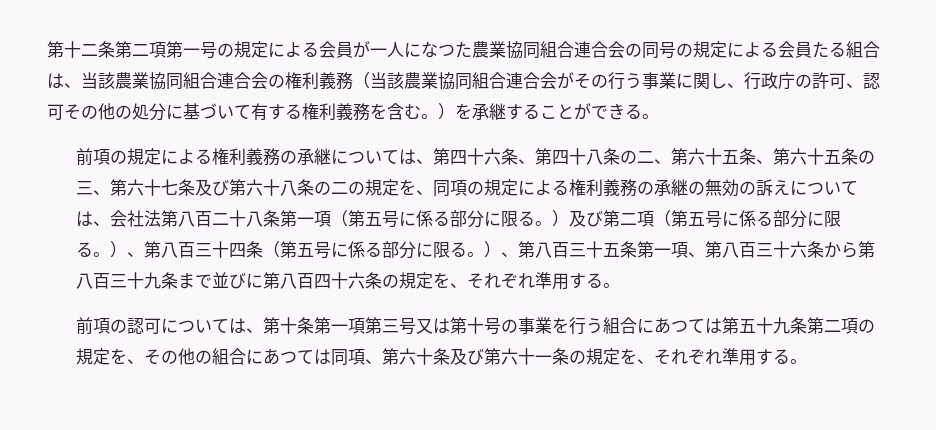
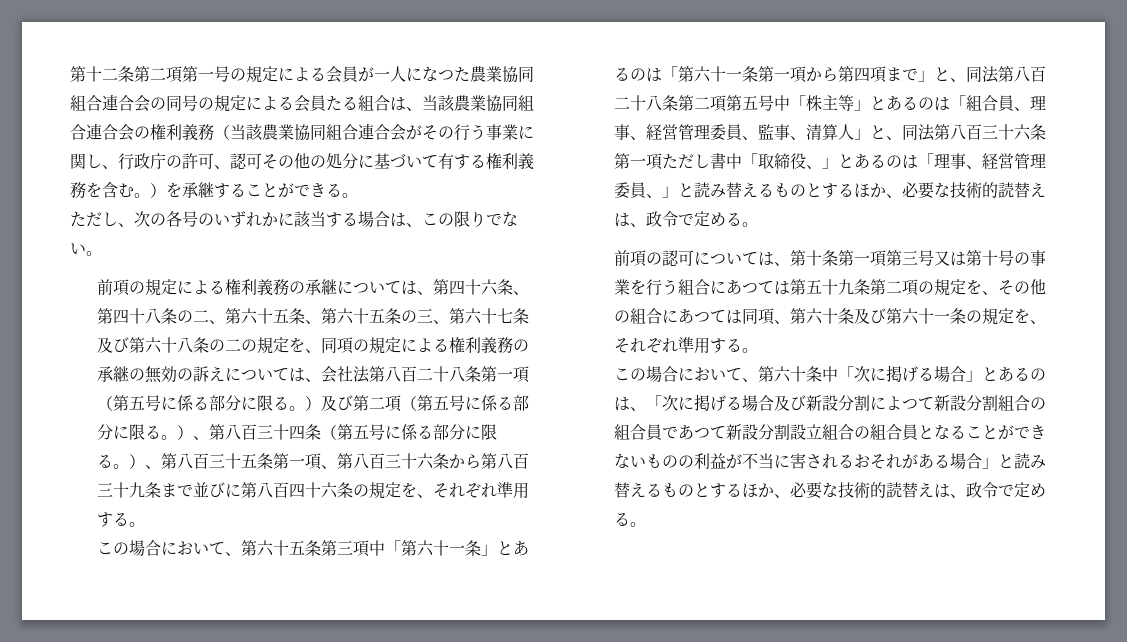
(659, 116) none -> [70,211,518,228] [70,242,102,256] // ただし、次の各号のいずれかに該当する場合は、この限りでない。
(620, 285) none -> [97,540,530,557] [614,66,1047,83] [614,95,1047,112] [614,124,1047,141] [614,153,1047,170] [614,182,1047,199] [614,211,759,227] // この場合において、第六十五条第三項中「第六十一条」とあるのは「第六十一条第一項から第四項まで」と、同法第八百二十八条第二項第五号中「株主等」とあるのは「組合員、理事、経営管理委員、監事、清算人」と、同法第八百三十六条第一項ただし書中「取締役、」とあるのは「理事、経営管理委員、」と読み替えるものとするほか、必要な技術的読替えは、政令で定める。
(807, 361) none -> [614,365,1047,382] [614,394,1047,411] [614,424,1047,440] [614,453,1047,470] [614,482,1047,499] [614,512,647,527] // この場合において、第六十条中「次に掲げる場合」とあるのは、「次に掲げる場合及び新設分割によつて新設分割組合の組合員であつて新設分割設立組合の組合員となることができないものの利益が不当に害されるおそれがある場合」と読み替えるものとするほか、必要な技術的読替えは、政令で定める。

